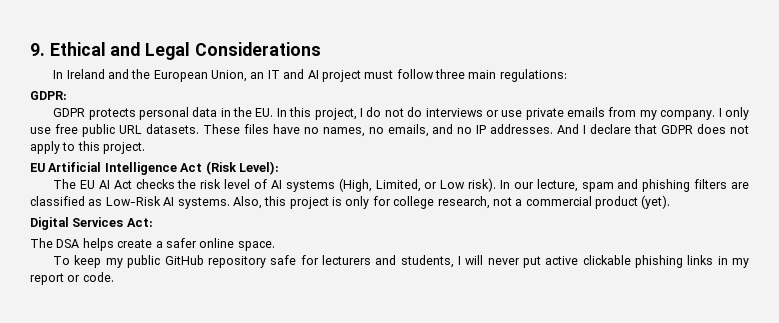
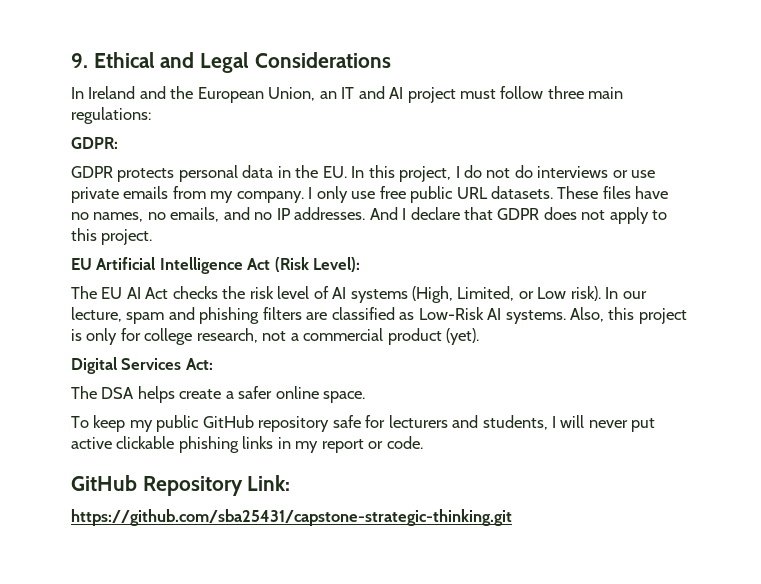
(114, 277) none -> [71,475,291,496] [71,509,512,526] // GitHub Repository Link: // https://github.com/sba25431/capstone-strategic-thinking.git

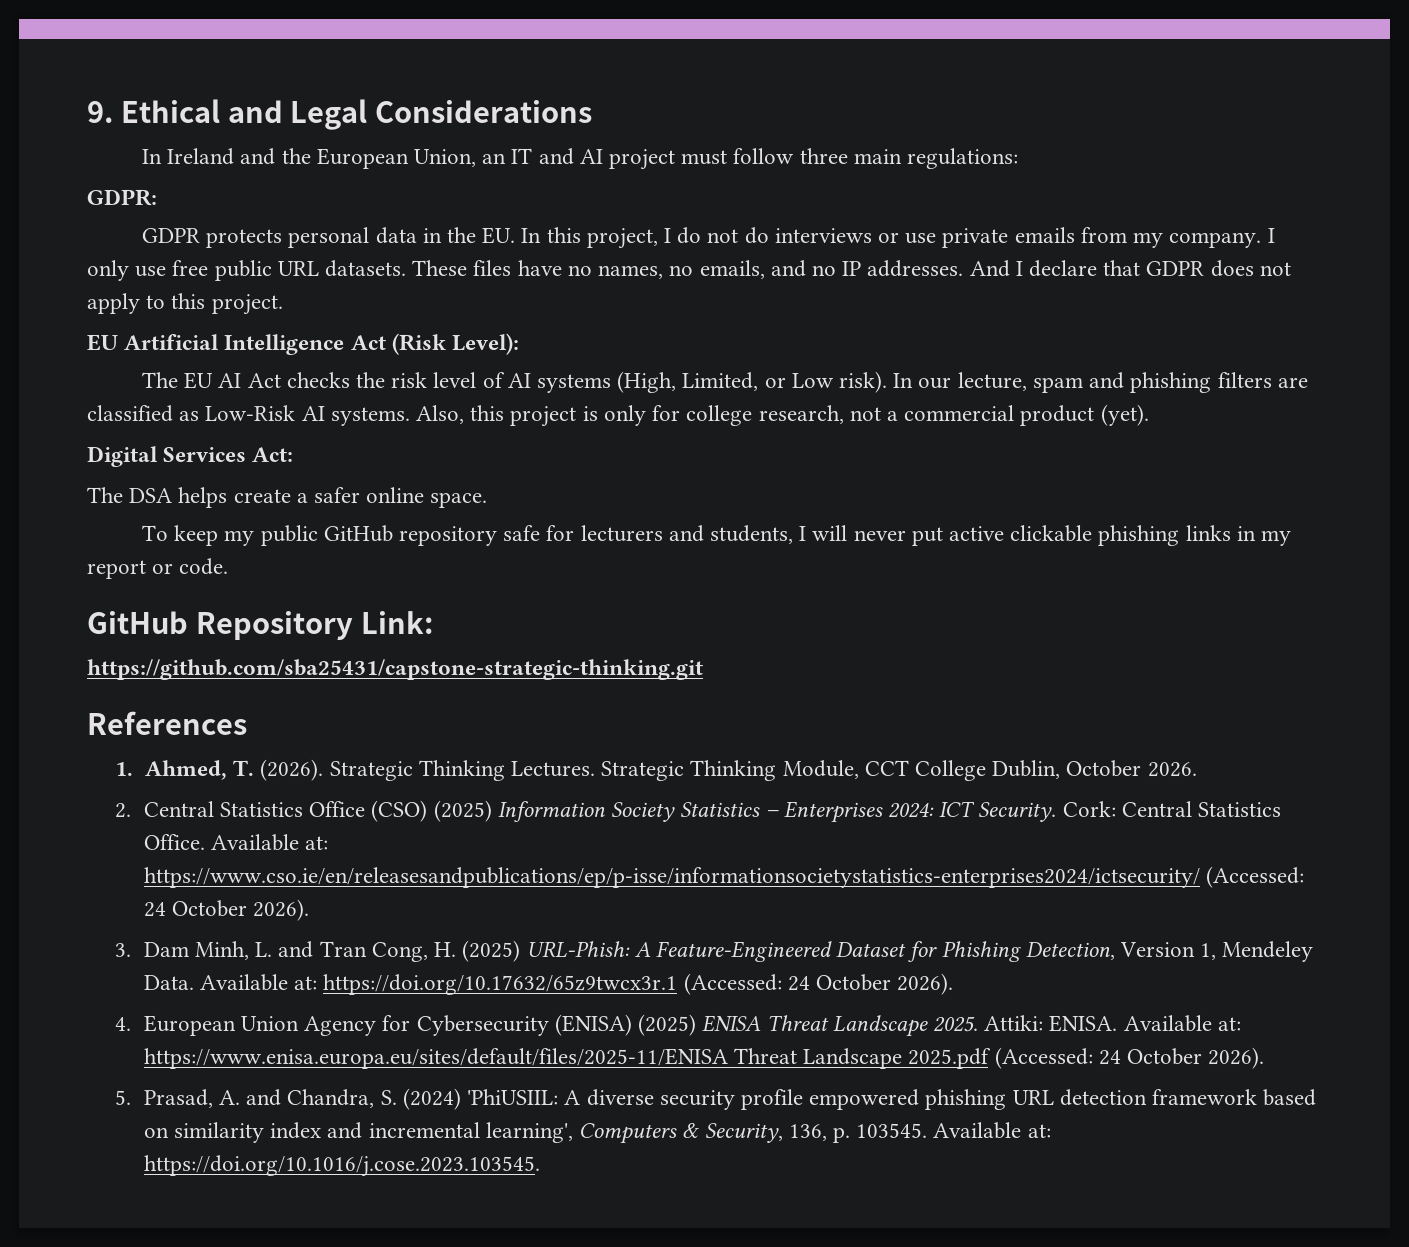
(512, 517) none -> [87,711,247,735] [115,759,1197,781] [115,800,1282,823] [143,834,329,851] [143,866,1305,888] [143,899,310,921] [115,940,1314,962] [143,973,954,995] [115,1014,1241,1037] [143,1047,1265,1069] [115,1088,1317,1110] [143,1122,1051,1144] [143,1155,540,1177] // References // 1. Ahmed, T. (2026). Strategic Thinking Lectures. Strategic Thinking Module, CCT College Dublin, October 2026. // 2. Central Statistics Office (CSO) (2025) Information Society Statistics – Enterprises 2024: ICT Security. Cork: Central Statistics Office. Available at: https://www.cso.ie/en/releasesandpublications/ep/p-isse/informationsocietystatistics-enterprises2024/ictsecurity/ (Accessed: 24 October 2026). // 3. Dam Minh, L. and Tran Cong, H. (2025) URL-Phish: A Feature-Engineered Dataset for Phishing Detection, Version 1, Mendeley Data. Available at: https://doi.org/10.17632/65z9twcx3r.1 (Accessed: 24 October 2026). // 4. European Union Agency for Cybersecurity (ENISA) (2025) ENISA Threat Landscape 2025. Attiki: ENISA. Available at: https://www.enisa.europa.eu/sites/default/files/2025-11/ENISA Threat Landscape 2025.pdf (Accessed: 24 October 2026). // 5. Prasad, A. and Chandra, S. (2024) 'PhiUSIIL: A diverse security profile empowered phishing URL detection framework based on similarity index and incremental learning', Computers & Security, 136, p. 103545. Available at: https://doi.org/10.1016/j.cose.2023.103545.

